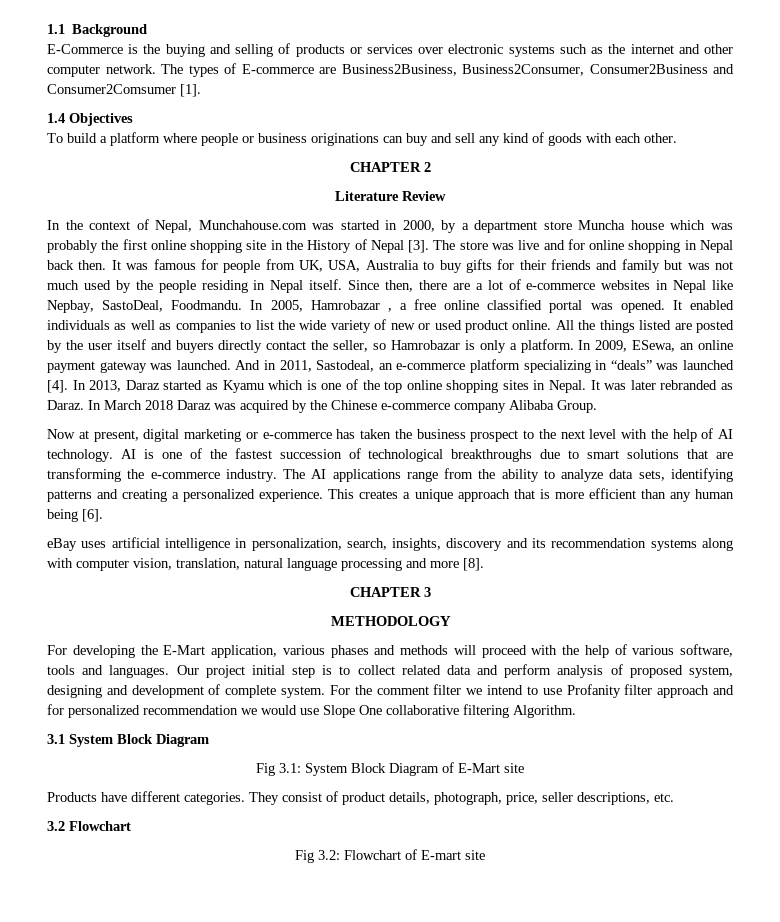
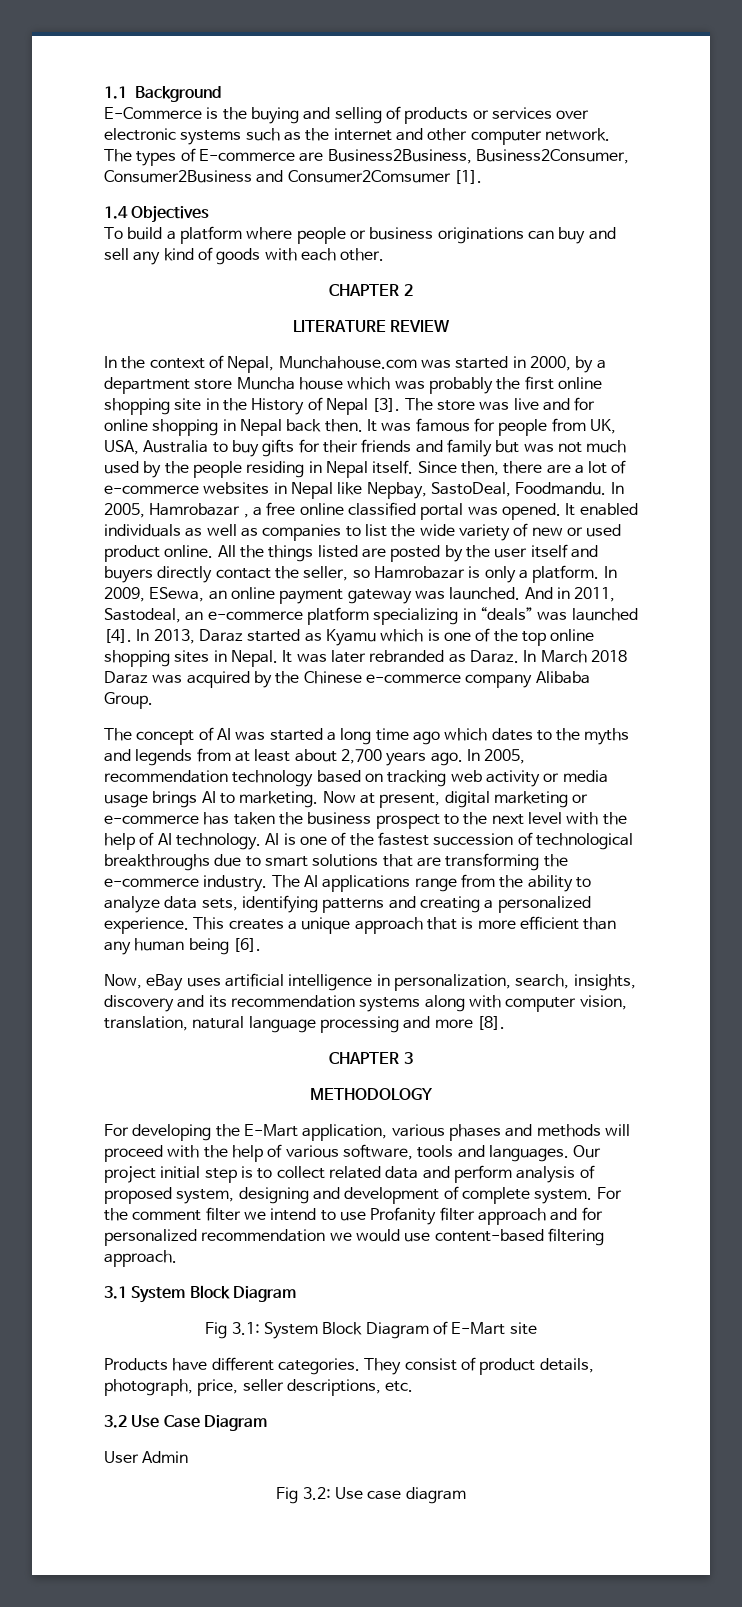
[335,191,446,201] Literature Review -> [292,320,451,332] LITERATURE REVIEW
(597, 406) none -> [104,727,630,745] [104,748,526,766] [104,770,608,787] [104,791,319,808] The concept of AI was started a long time ago which dates to the myths and legends from at least about 2,700 years ago. In 2005, recommendation technology based on tracking web activity or media usage brings AI to marketing.
(103, 515) none -> [104,974,142,989] Now,
[323,704,576,718] Slope One collaborative filtering Algorithm. -> [434,1228,604,1246] [104,1250,177,1267] content-based filtering approach.
[69,821,131,831] [295,849,485,863] Flowchart // Fig 3.2: Flowchart of E-mart site -> [131,1415,267,1431] [104,1451,189,1463] [276,1487,466,1504] Use Case Diagram // User Admin // Fig 3.2: Use case diagram

